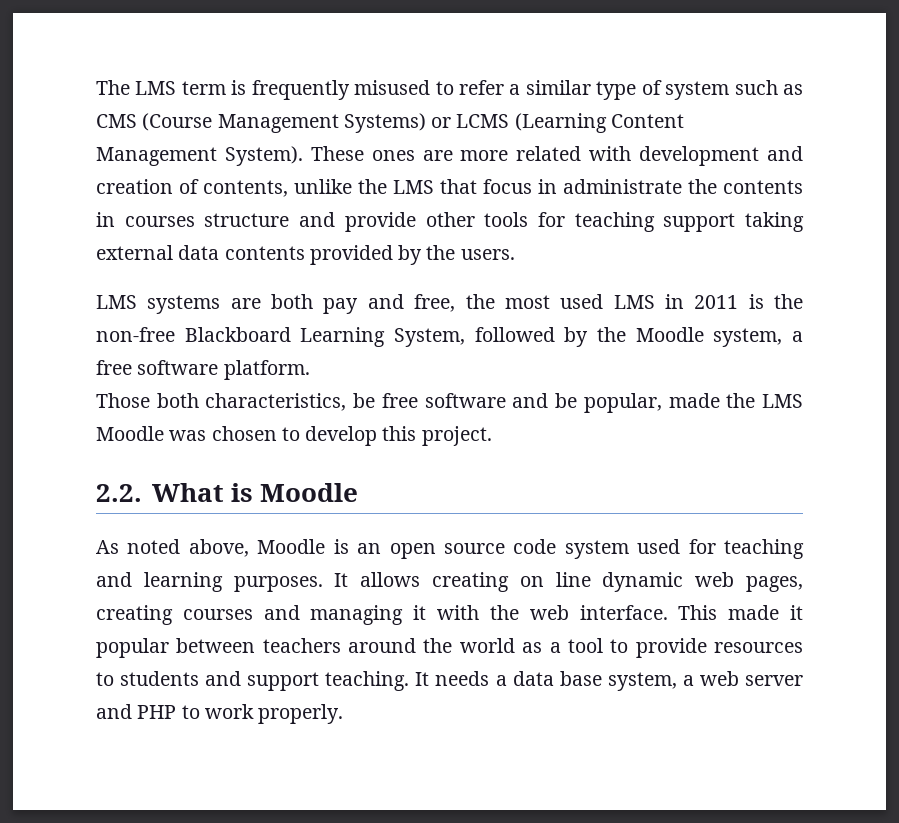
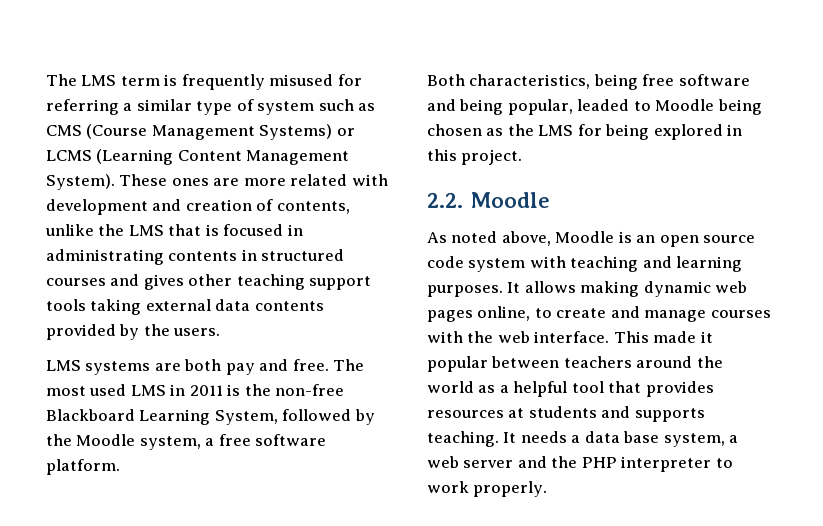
[435,80,504,95] to refer -> [337,74,362,86] [46,99,119,115] for referring
[483,179,803,194] [96,212,565,232] focus in administrate the contents in courses structure and provide other tools for -> [205,224,303,236] [46,249,345,265] [46,274,233,290] is focused in administrating contents in structured courses and gives other
(736, 222) none -> [46,299,86,311] tools
[414,294,495,312] free, the -> [292,359,365,371] free. The
[96,393,804,413] [96,426,378,446] Those both characteristics, be free software and be popular, made the LMS Moodle was chosen to develop -> [427,74,750,90] [427,99,762,115] [427,124,743,140] Both characteristics, being free software and being popular, leaded to Moodle being chosen as the LMS for being explored in
[151,483,253,502] What is -> (463, 200) none
[637,539,716,554] used for -> [529,256,566,268] with
[432,572,803,592] [96,605,427,625] creating on line dynamic web pages, creating courses and managing it -> [580,281,748,297] [427,306,771,322] making dynamic web pages online, to create and manage courses
[567,638,804,658] [96,672,114,686] tool to provide resources to -> [513,381,714,397] [427,408,525,418] helpful tool that provides resources at
[247,672,320,691] support -> [634,408,705,422] supports
[137,705,177,719] PHP -> [551,456,712,472] the PHP interpreter

